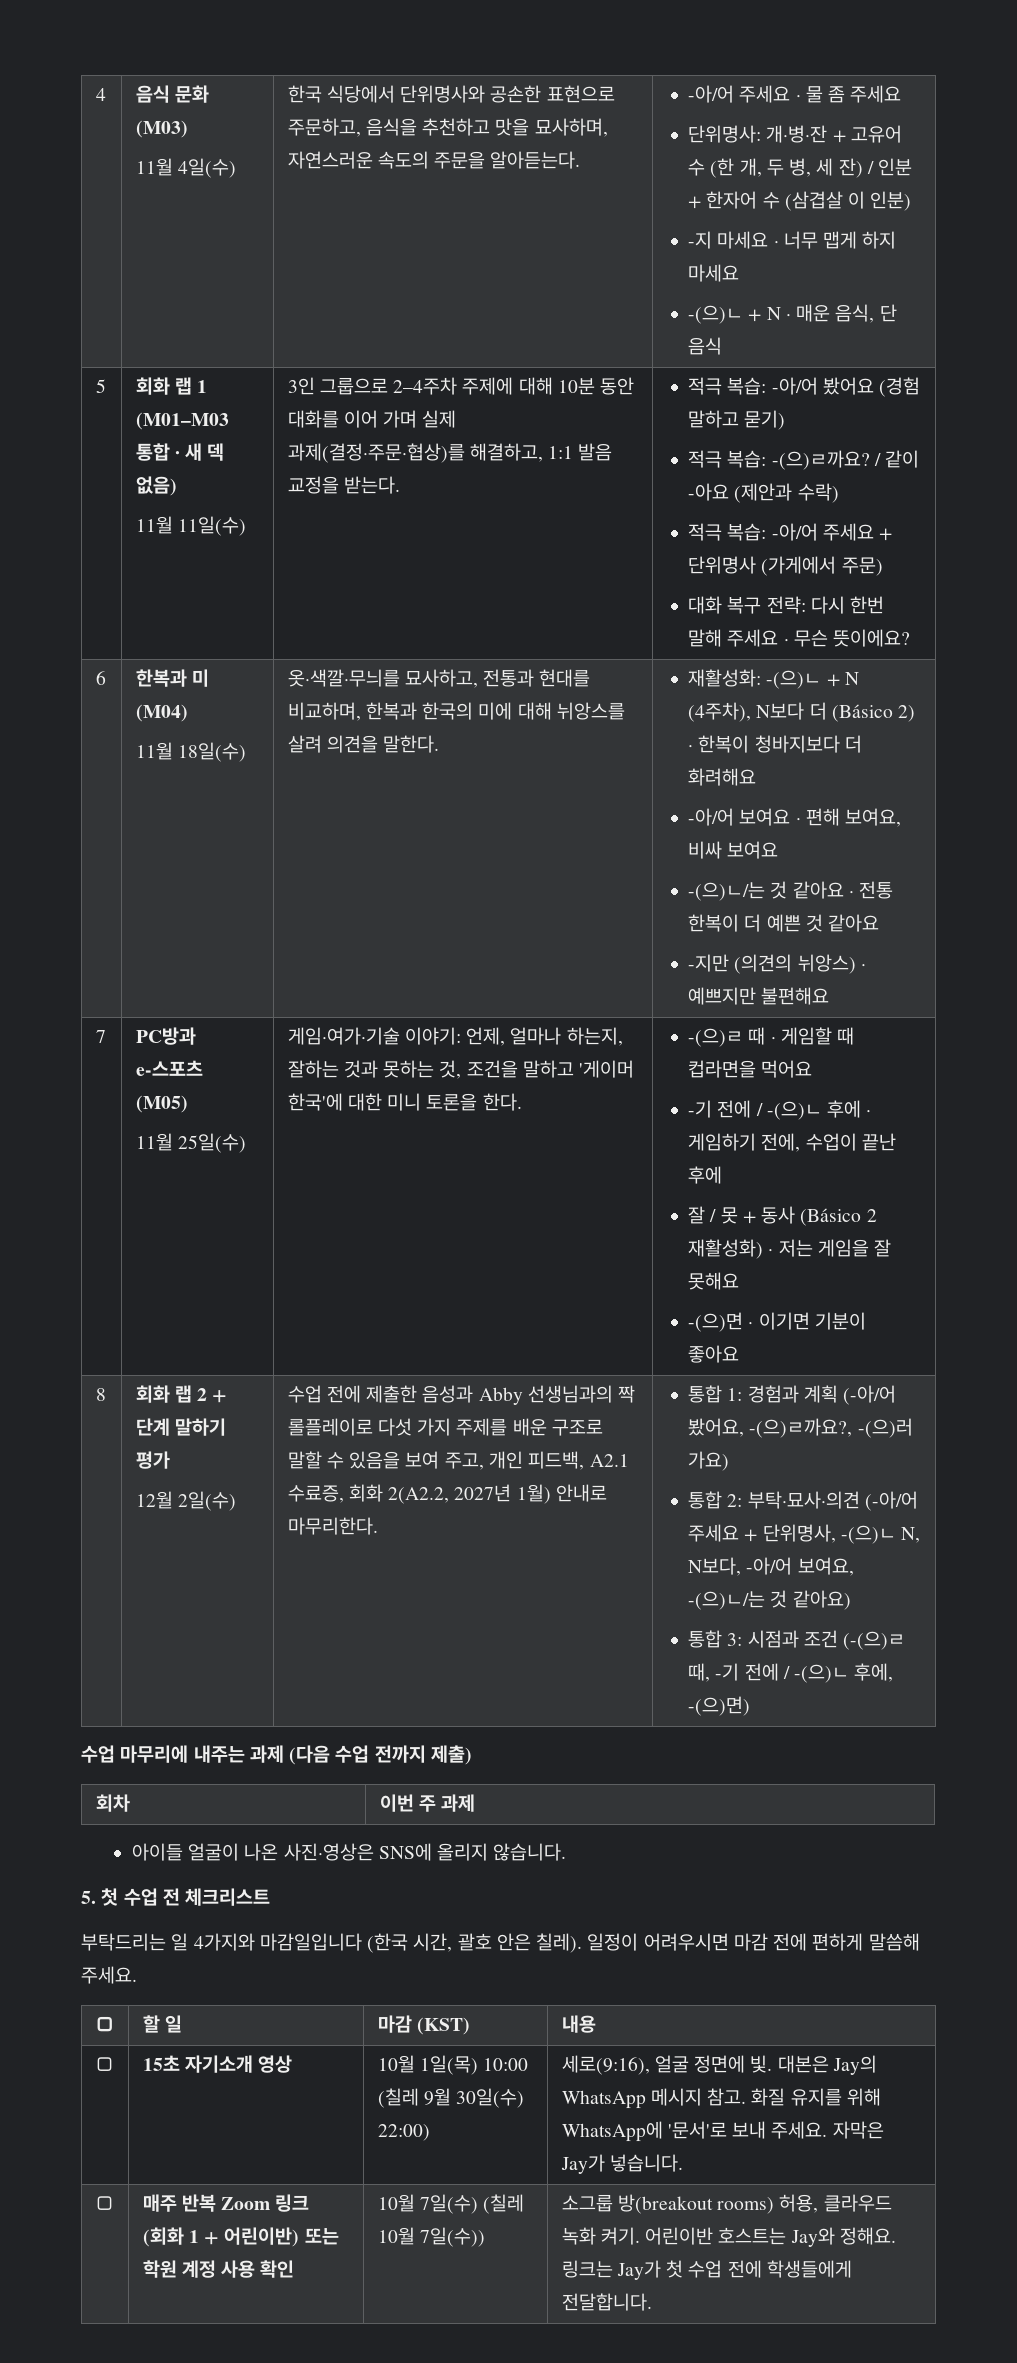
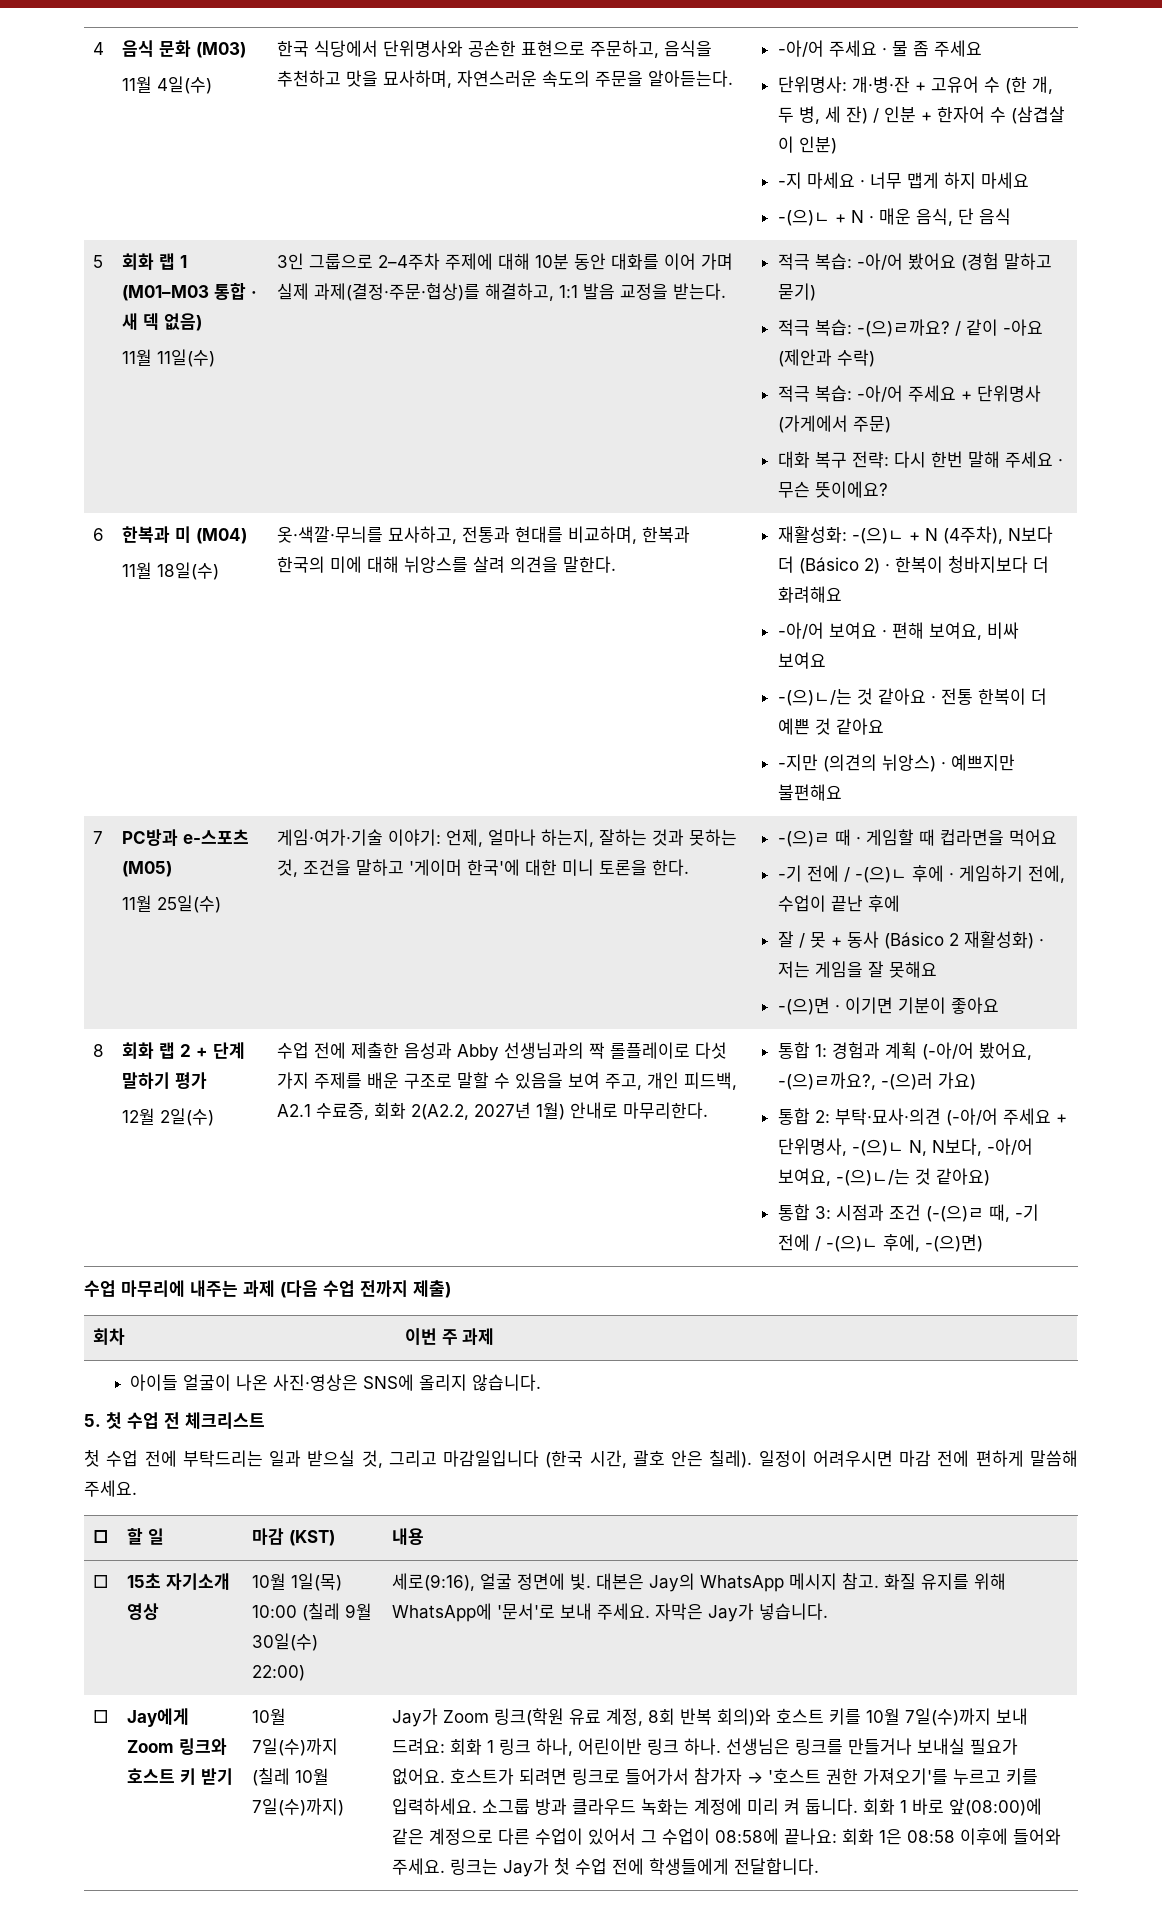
[81,1933,255,1951] 부탁드리는 일 4가지와 -> [84,1450,437,1468] 첫 수업 전에 부탁드리는 일과 받으실 것, 그리고
[142,2194,310,2212] [142,2227,339,2247] [142,2260,295,2278] [377,2194,478,2214] 매주 반복 Zoom 링크 (회화 1 + 어린이반) 또는 학원 계정 사용 확인 | 10월 7일(수) -> [126,1708,189,1727] [126,1738,227,1755] [126,1768,233,1785] [251,1708,286,1725] [251,1738,338,1756] Jay에게 Zoom 링크와 호스트 키 받기 | 10월 7일(수)까지
[419,2227,485,2247] [561,2194,892,2214] [561,2227,897,2247] 7일(수)) | 소그룹 방(breakout rooms) 허용, 클라우드 녹화 켜기. 어린이반 호스트는 Jay와 정해요. -> [251,1798,344,1816] [391,1708,1028,1727] [391,1738,1018,1756] [391,1768,1038,1785] [391,1798,1042,1816] [391,1828,1061,1845] [391,1858,445,1875] 7일(수)까지) | Jay가 Zoom 링크(학원 유료 계정, 8회 반복 회의)와 호스트 키를 10월 7일(수)까지 보내 드려요: 회화 1 링크 하나, 어린이반 링크 하나. 선생님은 링크를 만들거나 보내실 필요가 없어요. 호스트가 되려면 링크로 들어가서 참가자 → '호스트 권한 가져오기'를 누르고 키를 입력하세요. 소그룹 방과 클라우드 녹화는 계정에 미리 켜 둡니다. 회화 1 바로 앞(08:00)에 같은 계정으로 다른 수업이 있어서 그 수업이 08:58에 끝나요: 회화 1은 08:58 이후에 들어와 주세요.

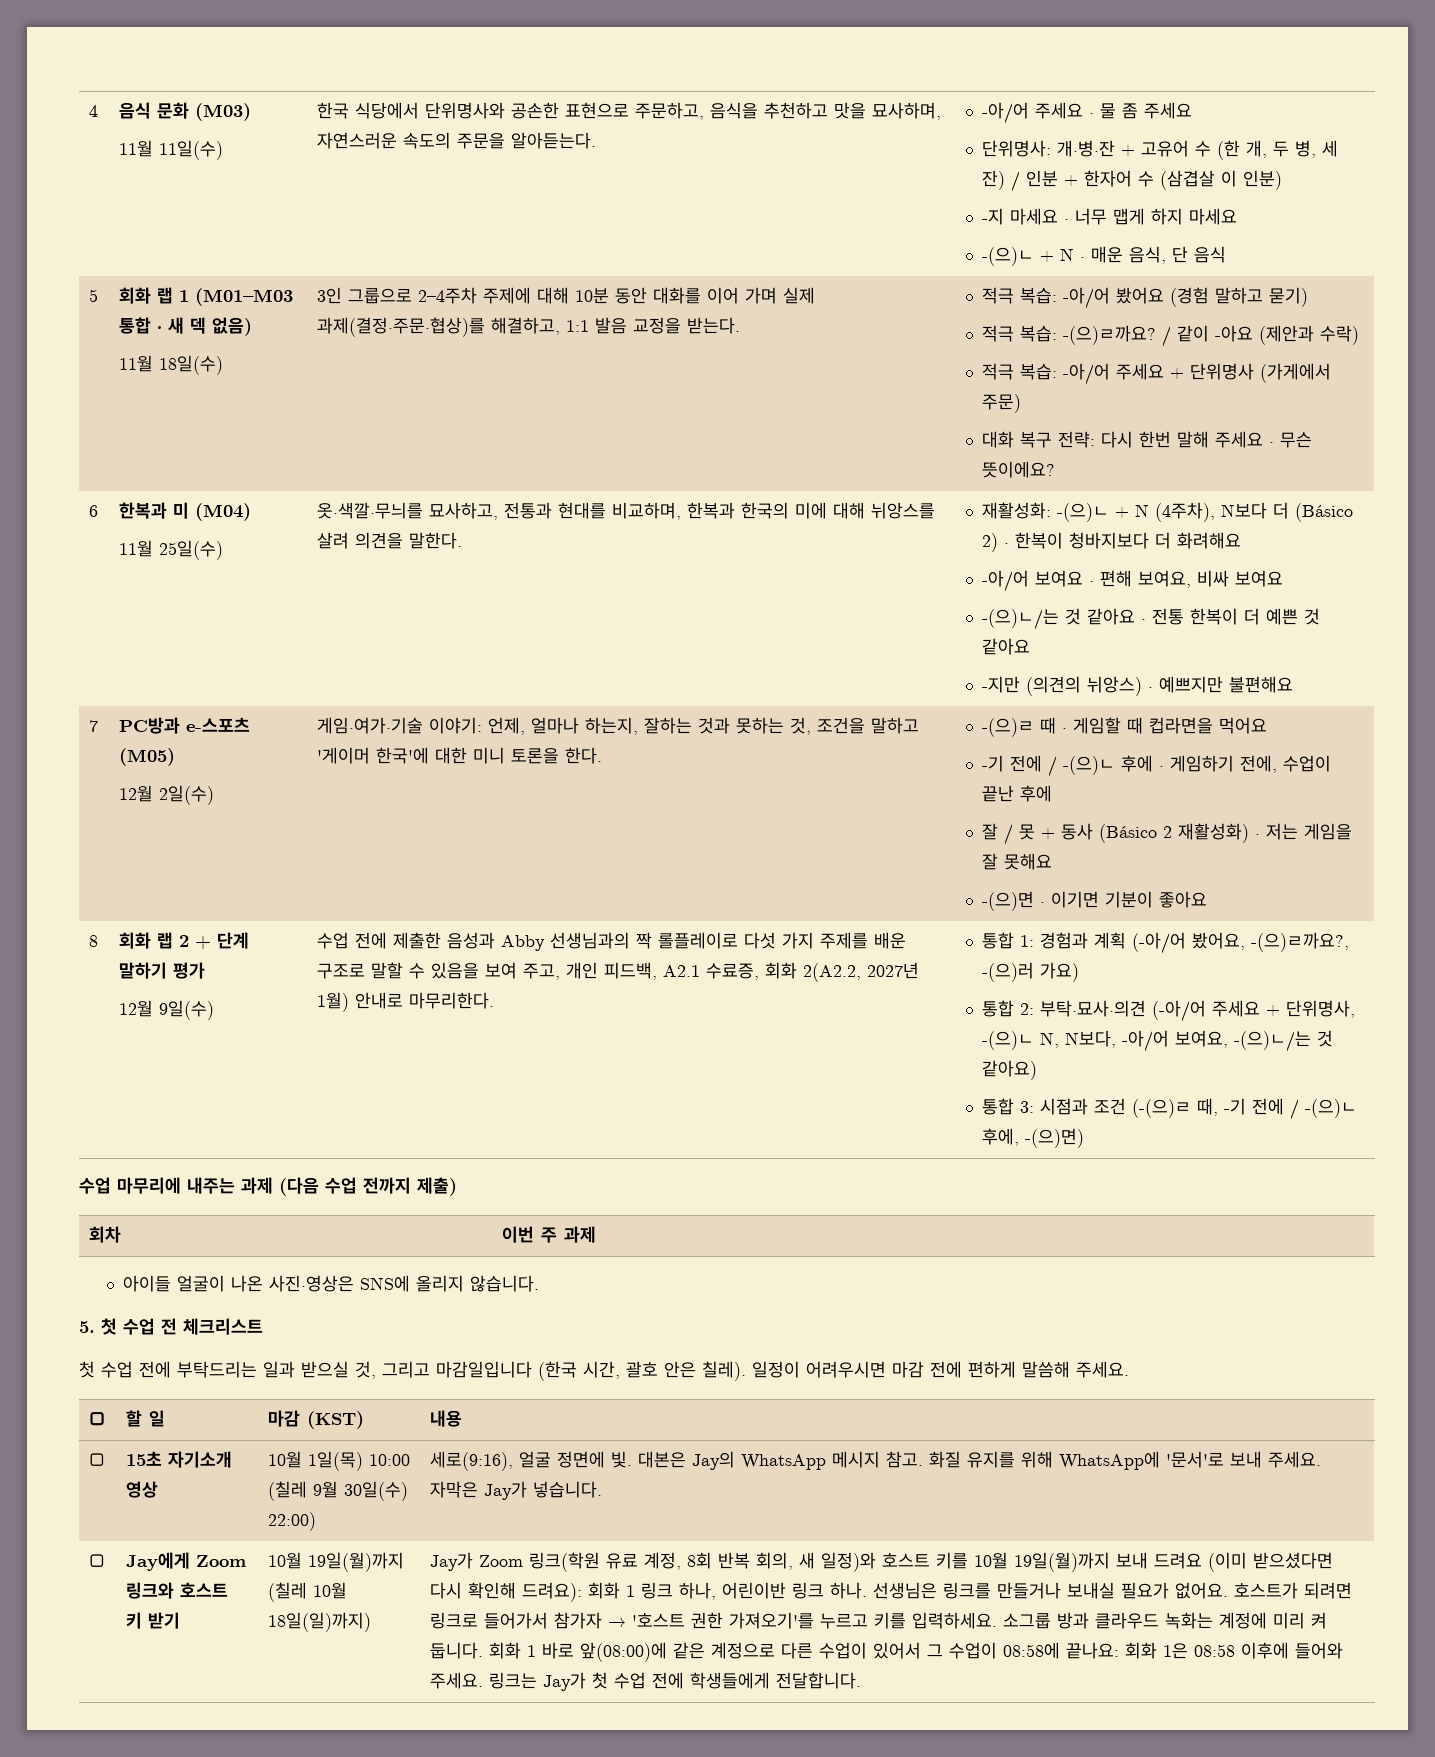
[156,76,212,94] 4일(수) -> [159,140,224,160] 11일(수)
[156,349,215,367] 11일(수) -> [159,355,224,375] 18일(수)
[156,562,219,580] 18일(수) -> [159,540,224,560] 25일(수)
[121,895,221,913] 11월 25일(수) -> [119,785,215,805] 12월 2일(수)
[159,1108,214,1126] 2일(수) -> [159,1000,215,1020] 9일(수)
[251,1738,338,1756] 7일(수)까지 -> [308,1552,405,1572] 19일(월)까지
[251,1798,344,1816] 7일(수)까지) -> [268,1612,372,1632] 18일(일)까지)
[716,1708,1028,1726] [391,1738,445,1755] 회의)와 호스트 키를 10월 7일(수)까지 보내 드려요: -> [756,1552,1334,1572] [430,1582,583,1602] 회의, 새 일정)와 호스트 키를 10월 19일(월)까지 보내 드려요 (이미 받으셨다면 다시 확인해 드려요):

